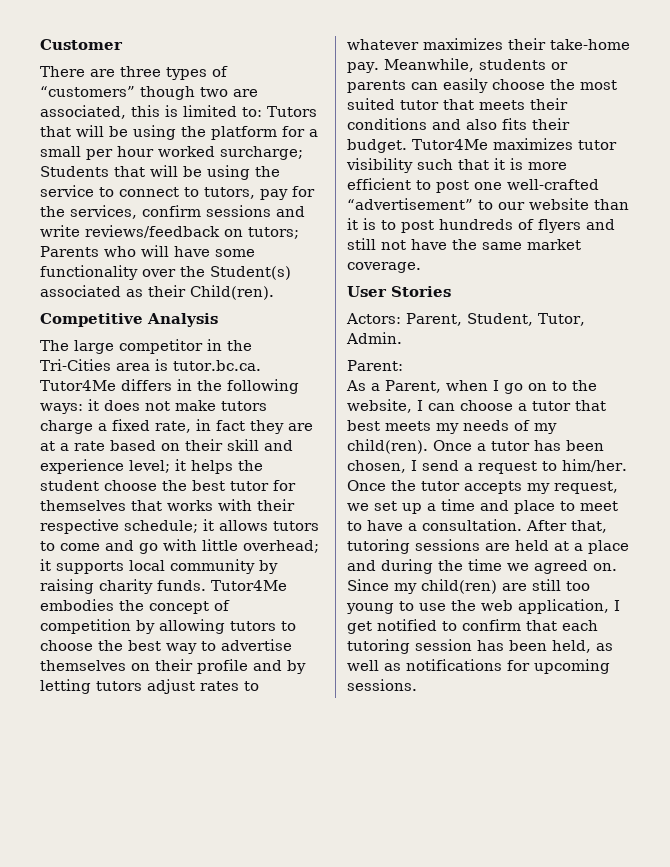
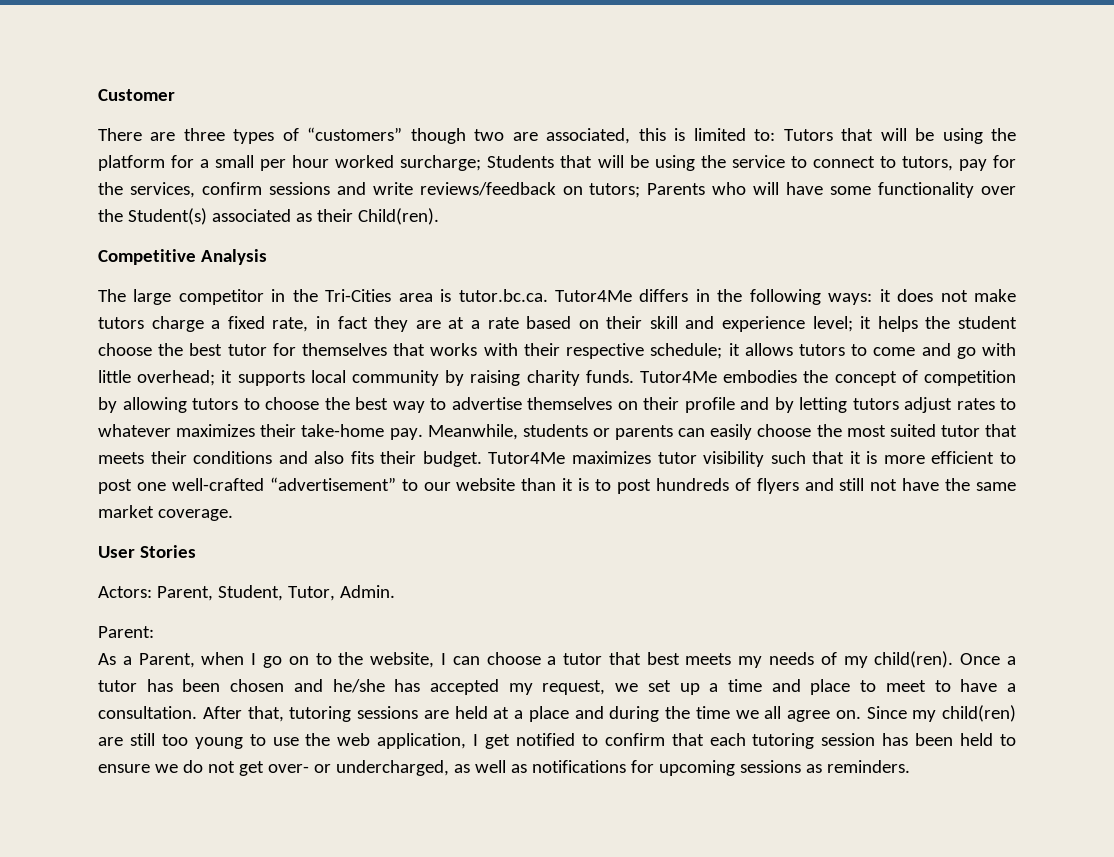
[347,459,627,474] [347,480,522,494] chosen, I send a request to him/her. Once the tutor accepts -> [230,679,500,695] chosen and he/she has accepted
[534,560,588,574] agreed -> [764,706,830,722] all agree
[552,640,591,653] held, -> [960,733,1017,746] [98,760,449,776] held to ensure we do not get over- or undercharged,
[347,679,417,691] sessions. -> [739,760,910,773] sessions as reminders.

